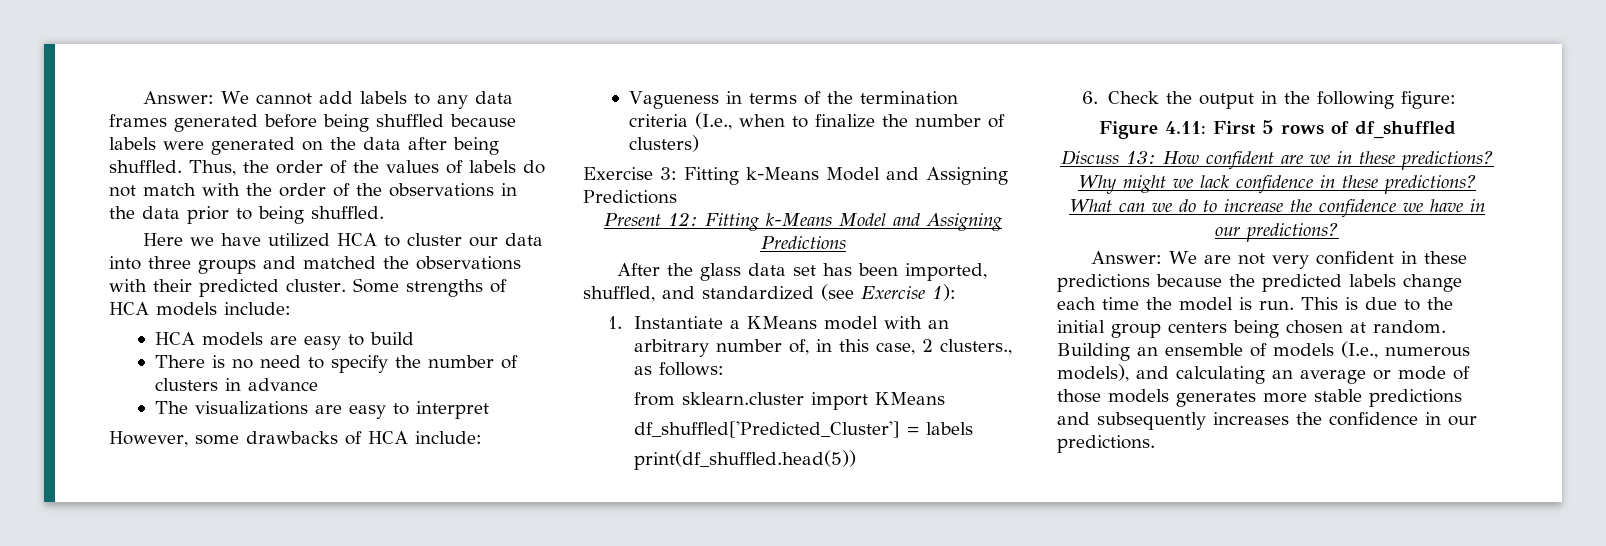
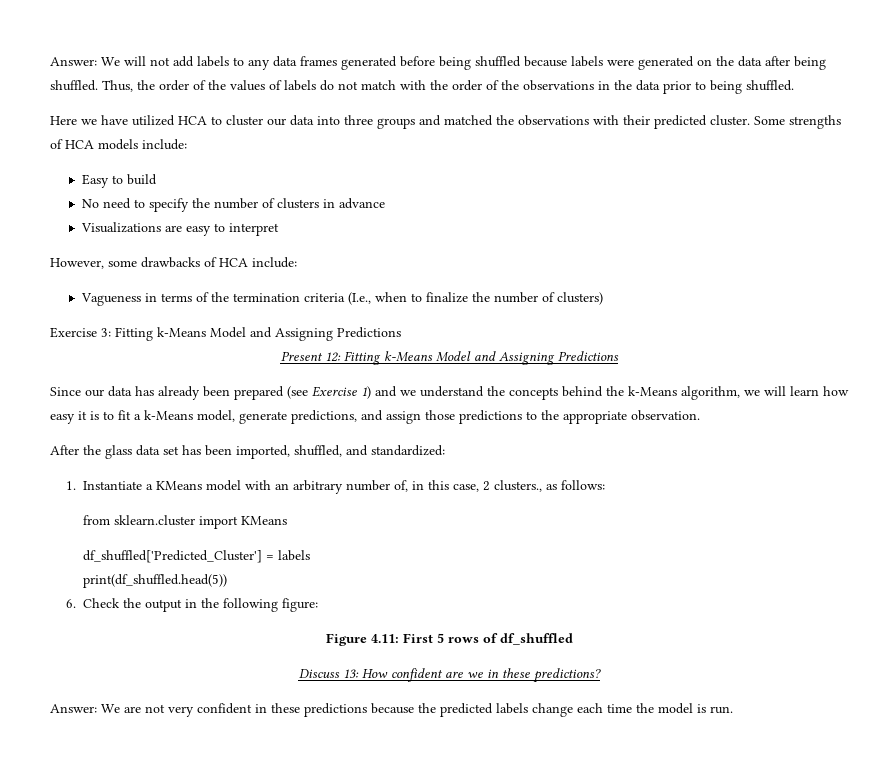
[142,91,312,105] Answer: We cannot -> [50,56,170,66] Answer: We will not
[155,332,342,350] HCA models are easy -> [81,174,109,188] Easy
[155,355,254,369] There is no -> [81,199,99,208] No
[155,401,309,415] The visualizations -> [80,222,161,233] Visualizations
(846, 242) none -> [50,386,849,400] [50,410,700,424] // Since our data has already been prepared (see Exercise 1) and we understand the concepts behind the k-Means algorithm, we will learn how easy it is to fit a k-Means model, generate predictions, and assign those predictions to the appropriate observation.
[702,284,956,301] standardized (see Exercise 1): -> [371,445,445,456] standardized:
[1077,175,1477,194] [1069,199,1485,218] [1215,223,1339,242] Why might we lack confidence in these predictions? What can we do to increase the confidence we have in our predictions? -> (601, 675) none
[1301,297,1453,311] [1057,320,1446,338] [1057,341,1470,361] [1057,364,1470,384] [1057,389,1462,407] [1057,412,1477,430] [1057,435,1155,453] This is due to the initial group centers being chosen at random. Building an ensemble of models (I.e., numerous models), and calculating an average or mode of those models generates more stable predictions and subsequently increases the confidence in our predictions. -> (733, 710) none

